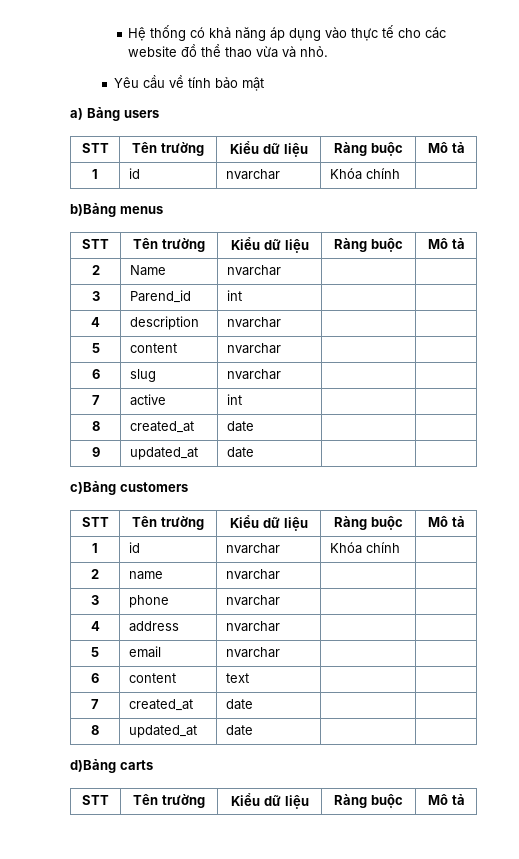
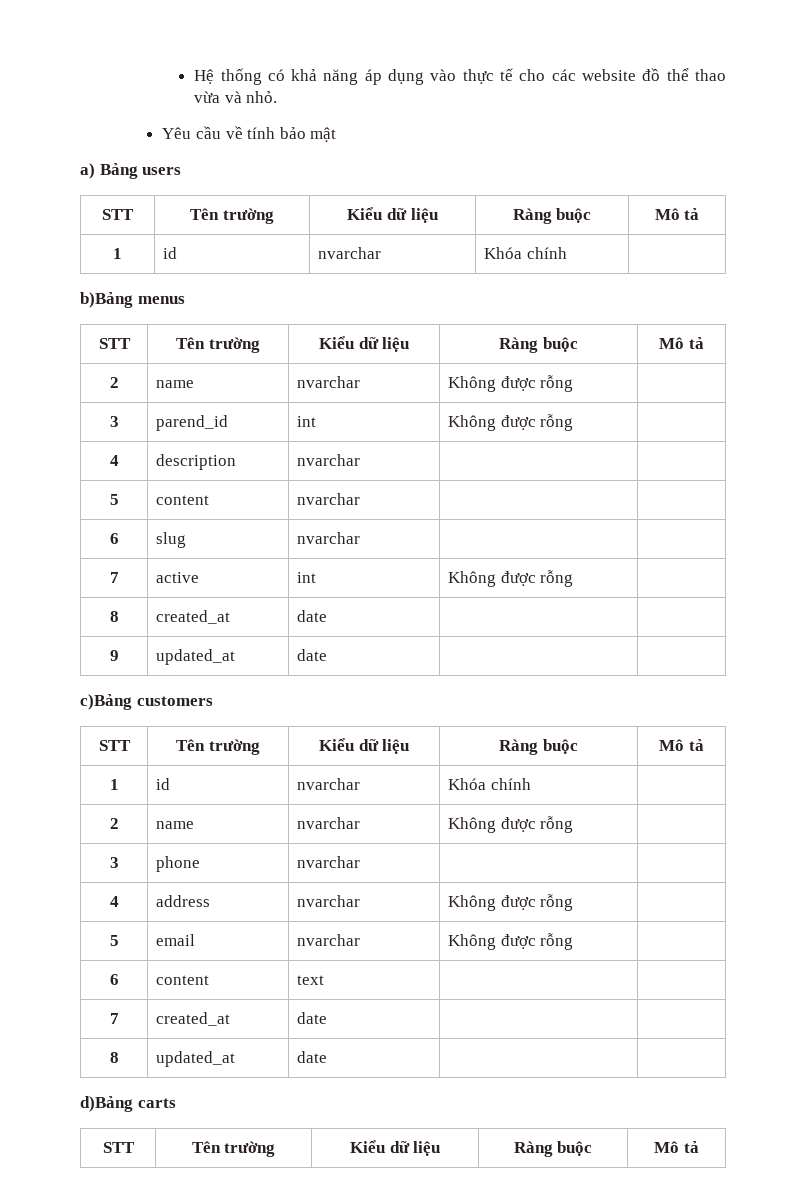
[130,265,167,276] [227,265,282,276] [91,291,100,301] [130,290,192,303] [227,290,243,301] Name | nvarchar | | // 3 | Parend_id | int | -> [156,380,195,388] [297,376,361,388] [448,375,574,392] [109,416,119,427] [156,415,229,431] [297,416,317,427] [448,414,574,431] name | nvarchar | Không được rỗng | // 3 | parend_id | int | Không được rỗng
(243, 399) none -> [448,570,574,587] Không được rỗng
(281, 574) none -> [448,816,574,833] Không được rỗng
(281, 626) none -> [448,894,574,911] Không được rỗng
(281, 652) none -> [448,933,574,950] Không được rỗng

